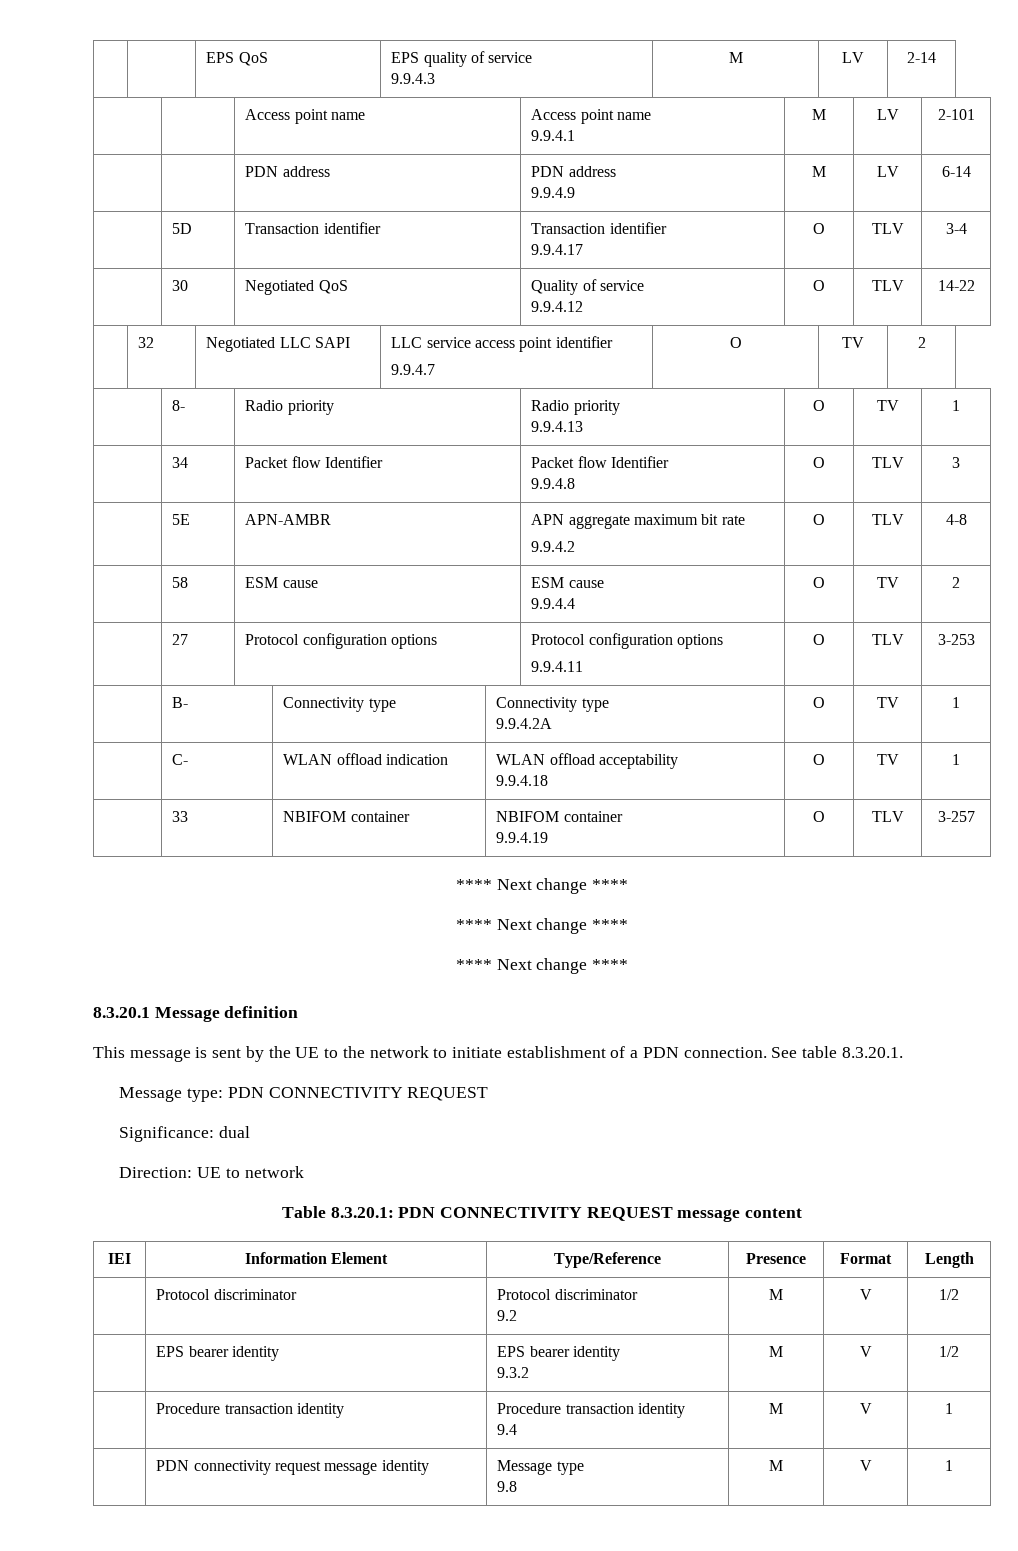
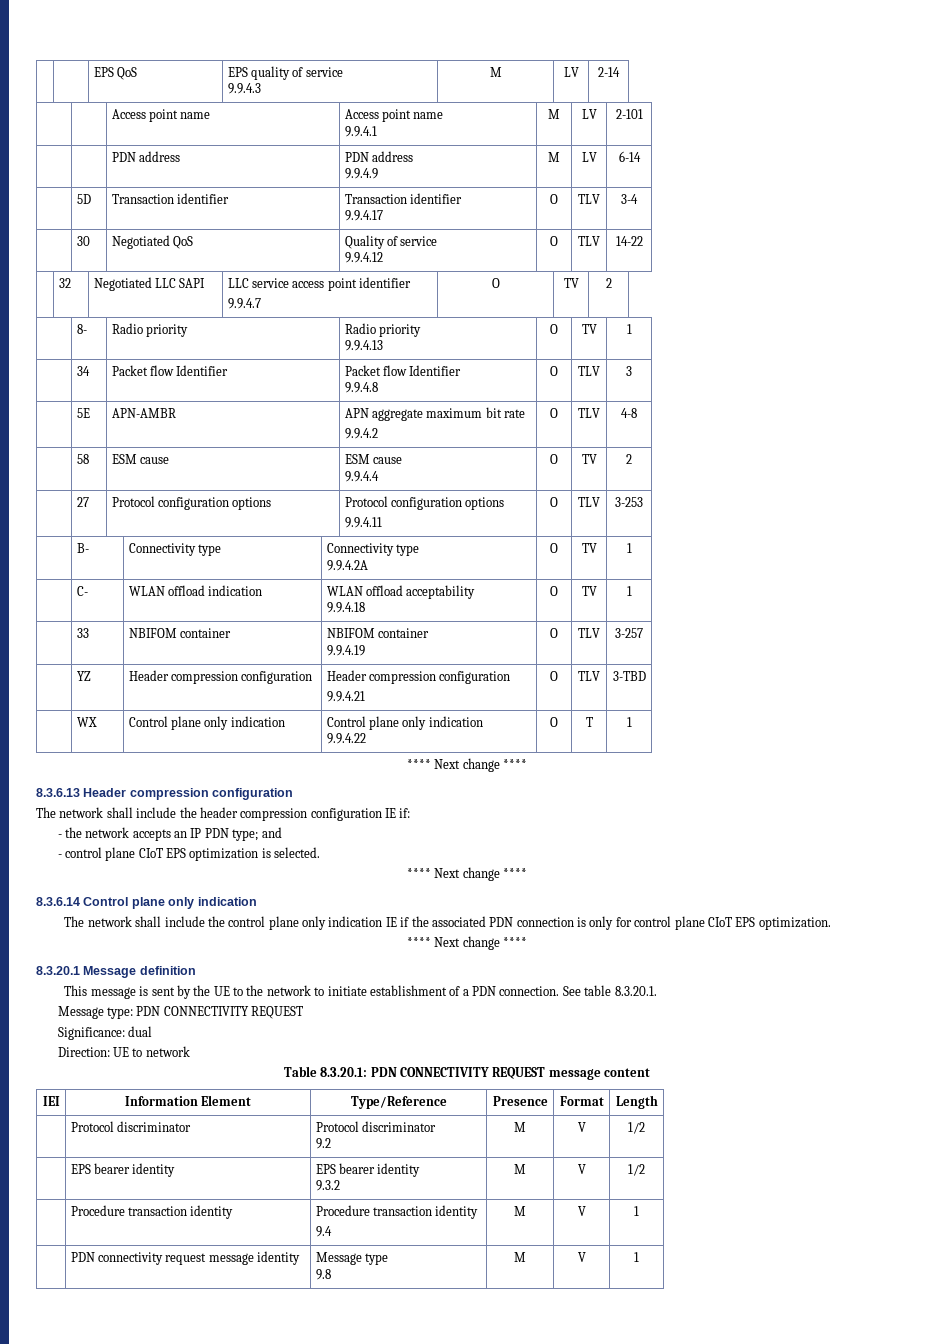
[455,878,629,894] [455,918,629,934] // **** Next change **** // **** Next change **** -> [76,671,91,681] [128,670,313,684] [326,670,511,684] [326,691,365,702] [550,671,558,681] [578,671,600,681] [612,671,646,681] [76,717,97,727] [128,716,285,730] [326,716,483,730] [326,733,366,744] [550,717,558,727] [585,717,593,727] [626,717,632,727] [406,758,528,772] [36,788,294,800] [36,807,411,821] [57,827,282,841] [57,847,321,861] [406,867,528,881] [36,897,257,909] [64,916,831,930] // | YZ | Header compression configuration | Header compression configuration // 9.9.4.21 | O | TLV | 3-TBD // | WX | Control plane only indication | Control plane only indication // 9.9.4.22 | O | T | 1 // **** Next change **** // 8.3.6.13 Header compression configuration // The network shall include the header compression configuration IE if: // - the network accepts an IP PDN type; and // - control plane CIoT EPS optimization is selected. // **** Next change **** // 8.3.6.14 Control plane only indication // The network shall include the control plane only indication IE if the associated PDN connection is only for control plane CIoT EPS optimization.

